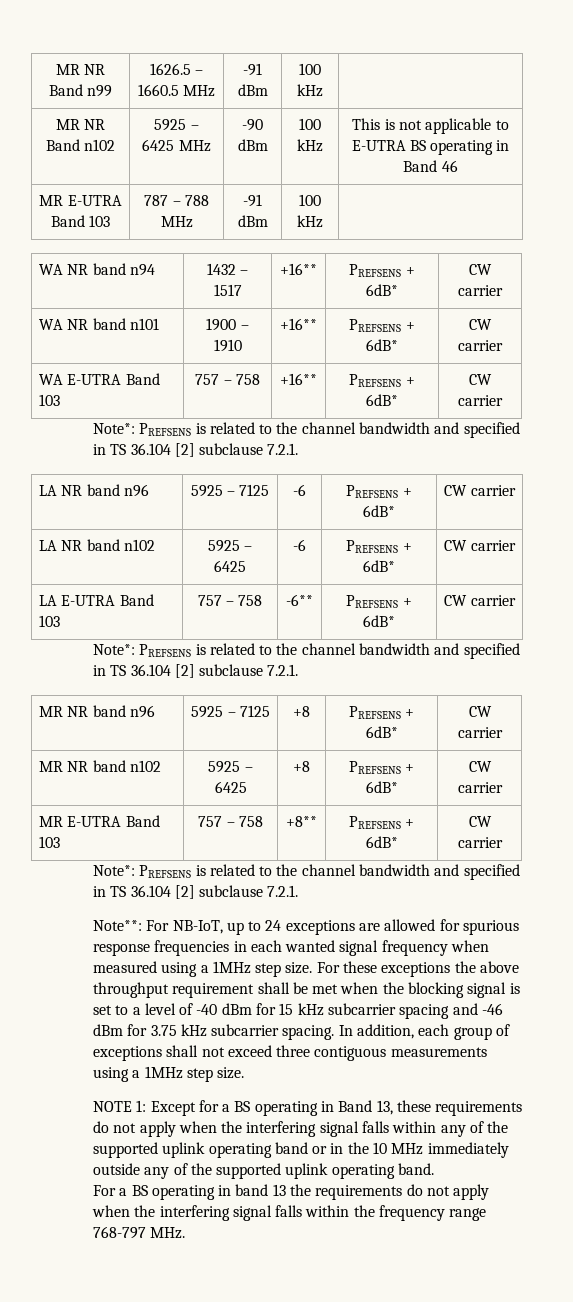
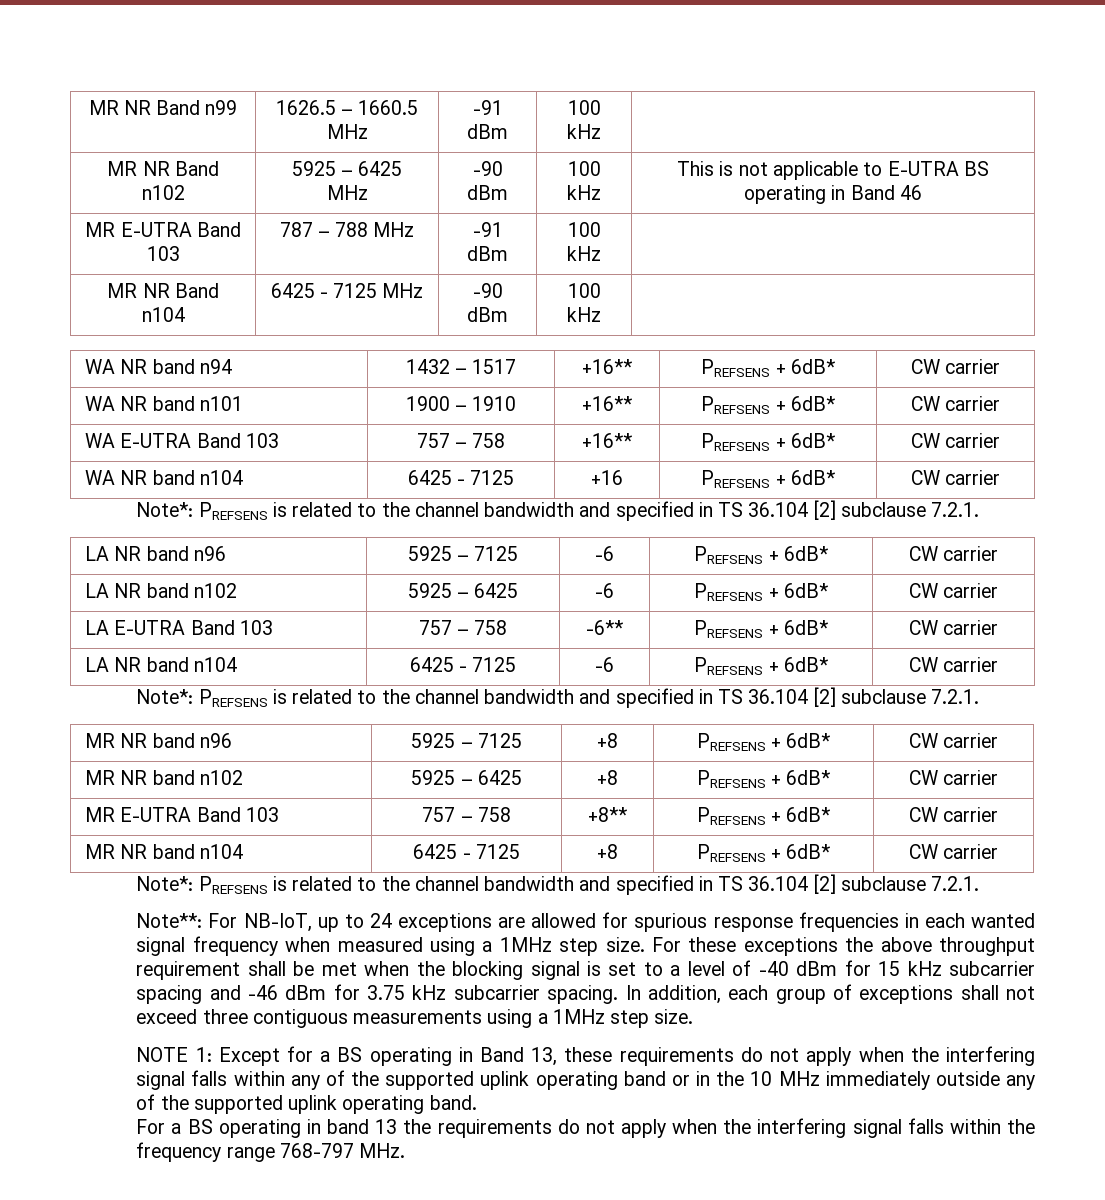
(323, 221) none -> [107,283,219,298] [141,307,185,322] [270,283,424,298] [472,283,503,298] [467,307,508,322] [567,283,601,298] [567,307,601,322] // MR NR Band n104 | 6425 - 7125 MHz | -90 dBm | 100 kHz |
(503, 400) none -> [85,470,243,485] [407,470,515,485] [591,470,623,485] [701,470,835,488] [910,470,1001,485] // WA NR band n104 | 6425 - 7125 | +16 | PREFSENS + 6dB* | CW carrier
(516, 600) none -> [85,657,237,672] [409,657,517,672] [595,657,614,672] [694,657,828,675] [908,657,999,672] // LA NR band n104 | 6425 - 7125 | -6 | PREFSENS + 6dB* | CW carrier
(503, 842) none -> [85,844,243,859] [413,844,520,859] [597,844,618,859] [696,844,831,862] [908,844,999,859] // MR NR band n104 | 6425 - 7125 | +8 | PREFSENS + 6dB* | CW carrier

